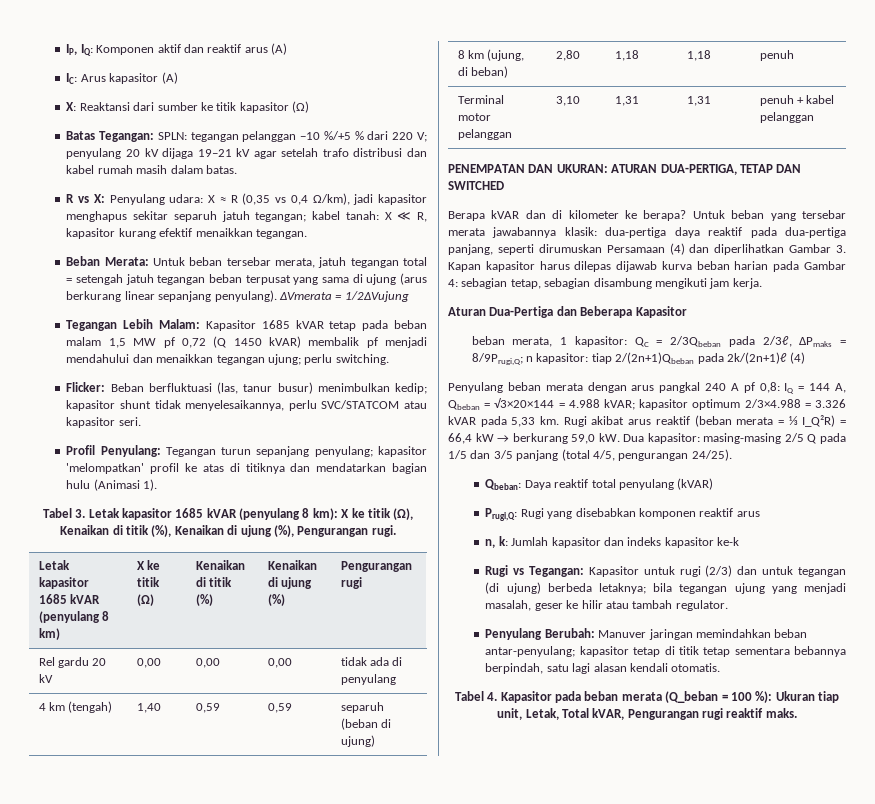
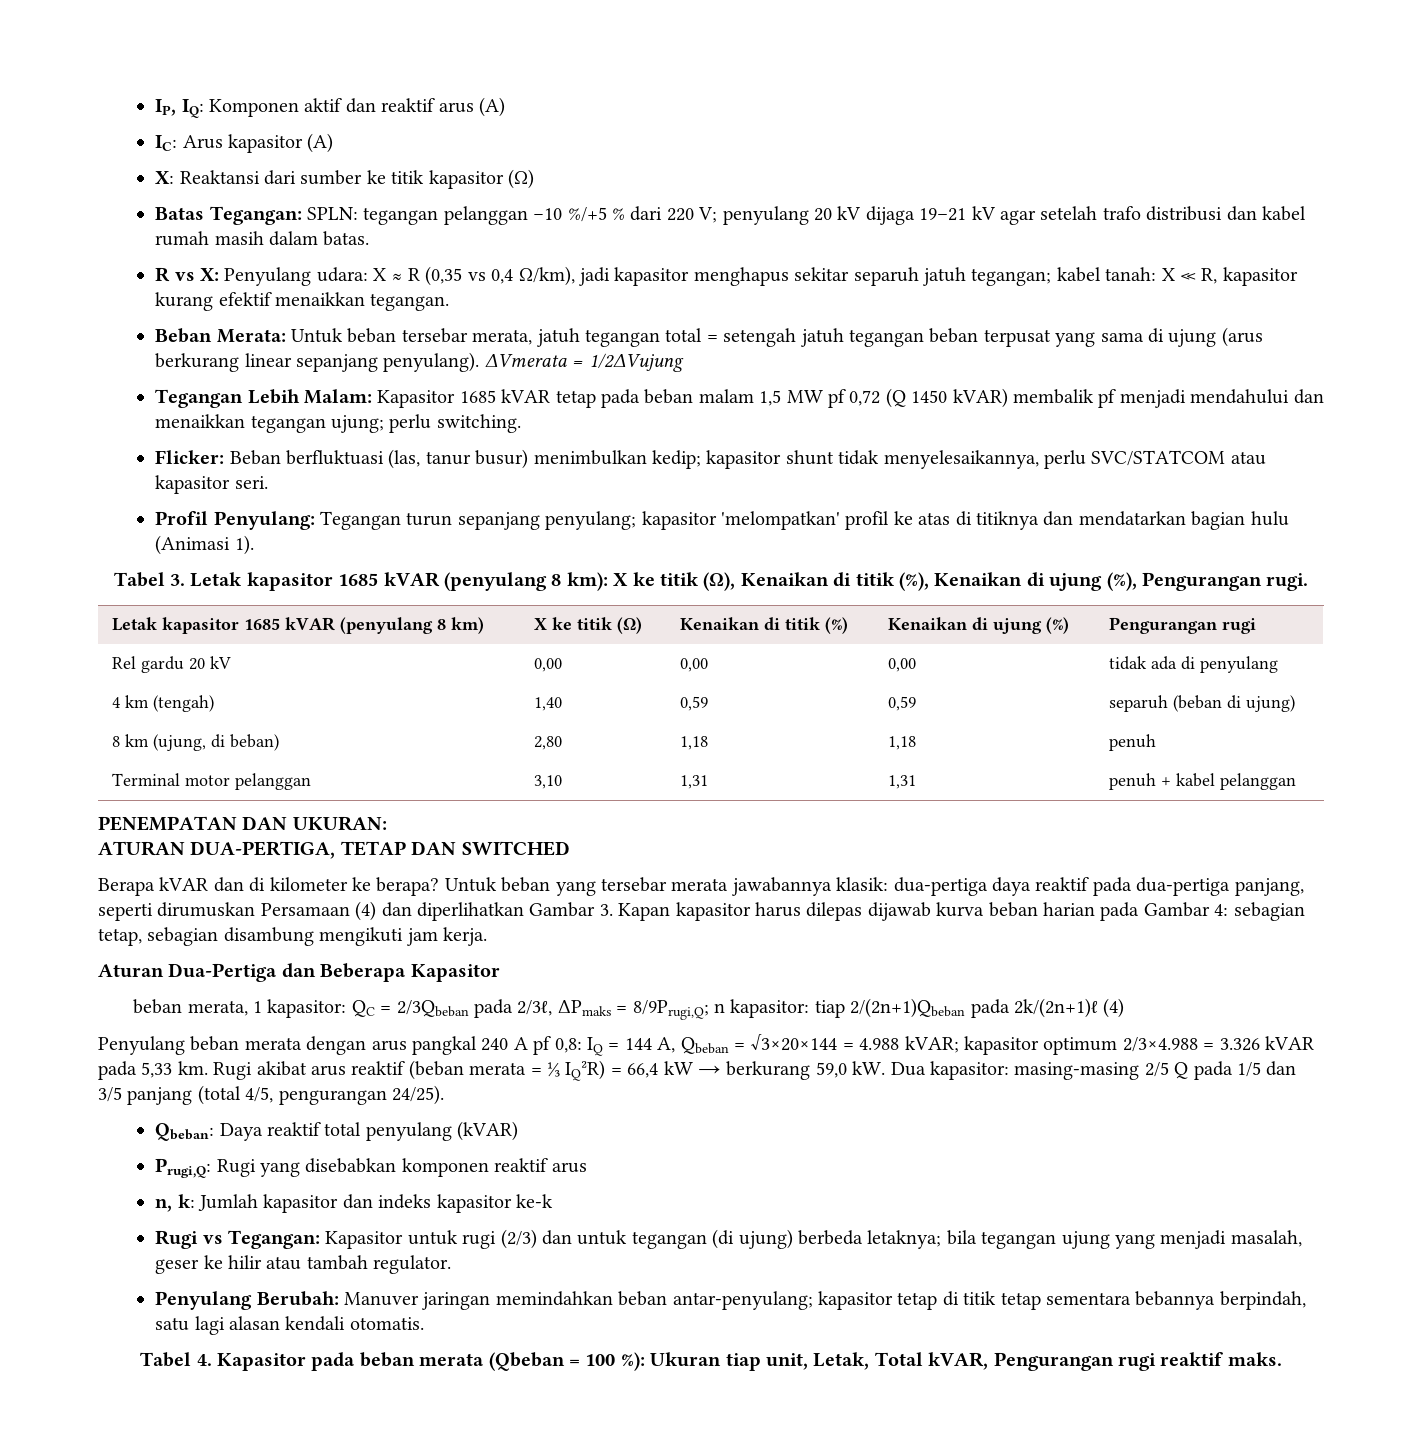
(608, 168) none -> (387, 823) //
[802,415,836,427] I_Q²R) -> [565,1060,606,1081] IQ²R)
[665,691,719,703] (Q_beban -> [488,1352,565,1371] (Qbeban

